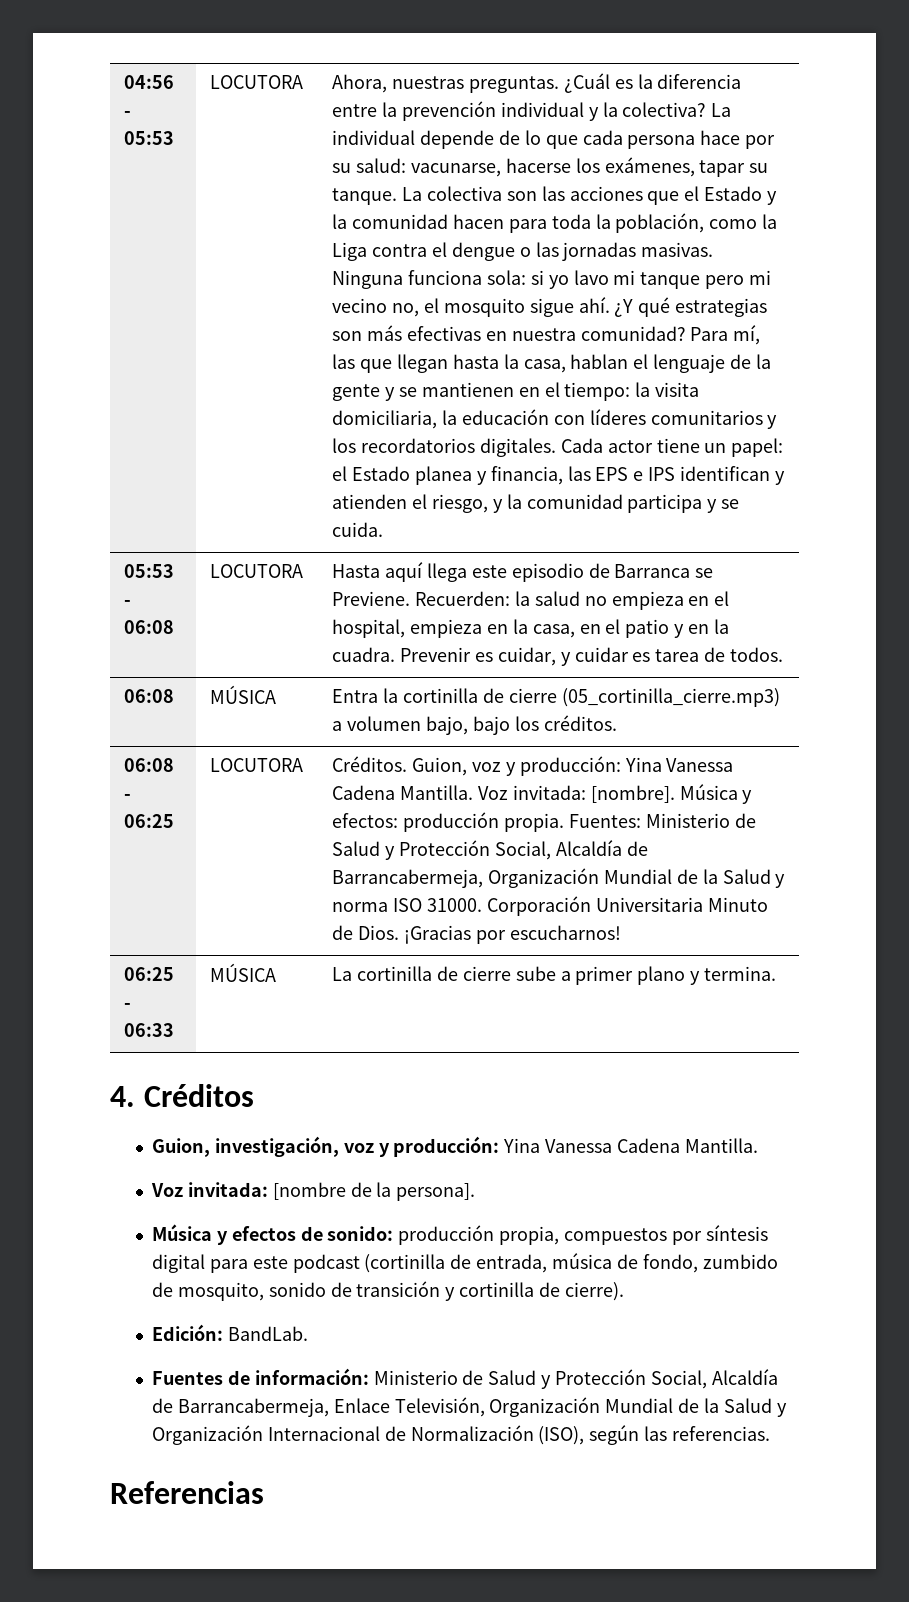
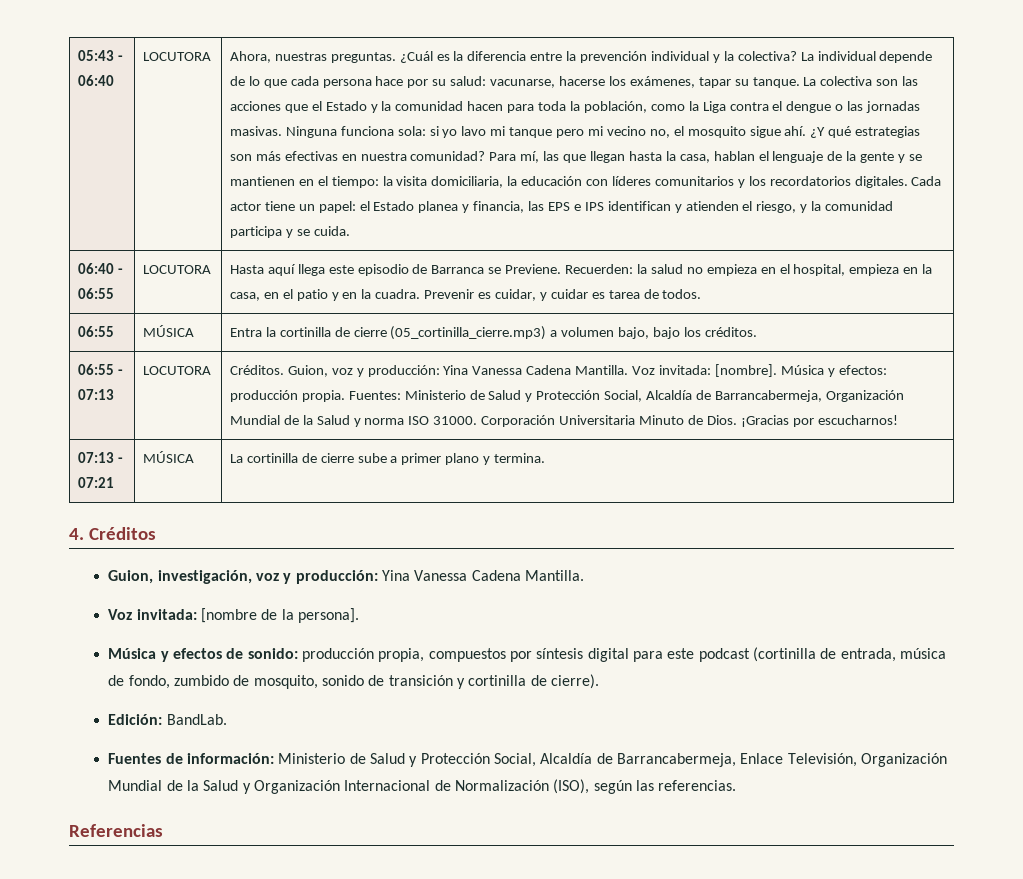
[124,75,175,89] [124,111,132,117] [124,131,175,145] 04:56 - 05:53 -> [77,50,123,61] [77,75,114,86] 05:43 - 06:40
[124,564,175,578] [124,600,132,606] [124,620,175,634] 05:53 - 06:08 -> [77,263,123,274] [77,288,114,299] 06:40 - 06:55
[124,689,175,703] 06:08 -> [77,326,114,337] 06:55
[124,758,175,772] [124,794,132,800] [124,814,175,828] 06:08 - 06:25 -> [77,364,123,375] [77,389,114,400] 06:55 - 07:13
[124,967,175,981] [124,1003,132,1009] [124,1023,175,1037] 06:25 - 06:33 -> [77,452,123,463] [77,477,114,488] 07:13 - 07:21

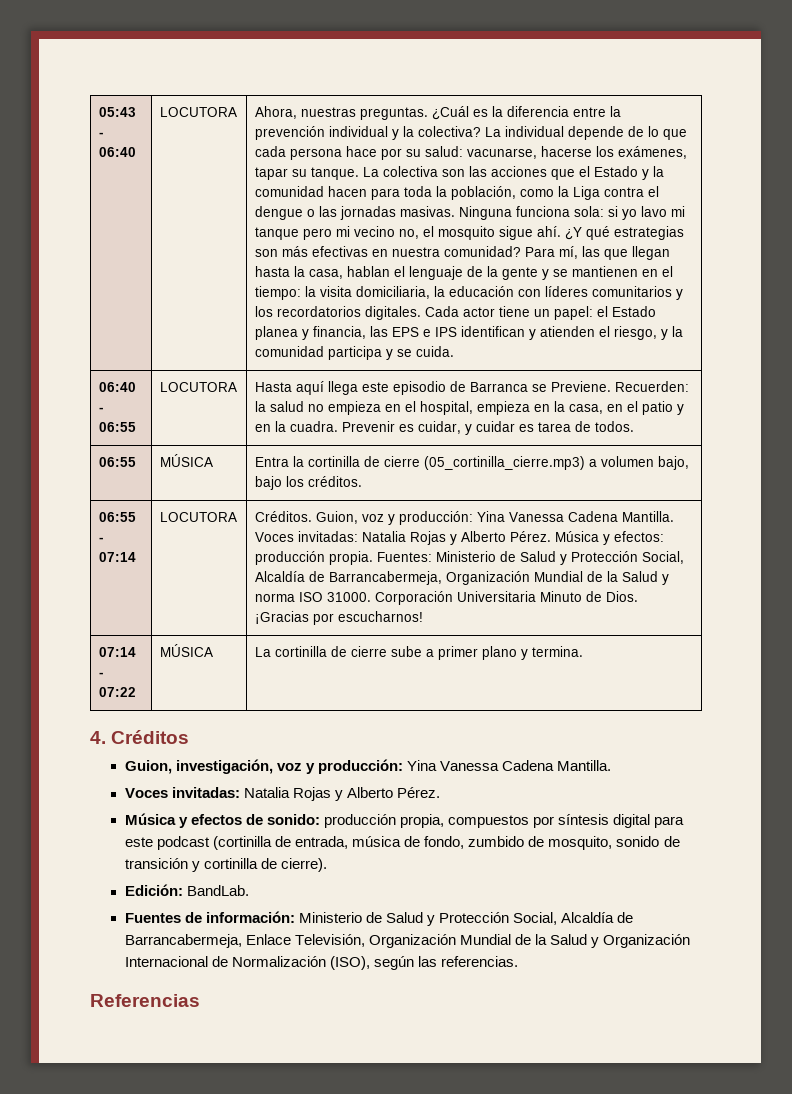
[77,389,114,400] 07:13 -> [98,552,136,562] 07:14
[632,364,777,377] Voz invitada: [nombre]. -> [254,531,551,545] Voces invitadas: Natalia Rojas y Alberto Pérez.
[77,452,123,463] [77,477,114,488] 07:13 - 07:21 -> [98,647,136,657] [98,672,104,677] [98,687,136,697] 07:14 - 07:22
[108,608,360,623] Voz invitada: [nombre de la persona]. -> [124,787,441,801] Voces invitadas: Natalia Rojas y Alberto Pérez.

